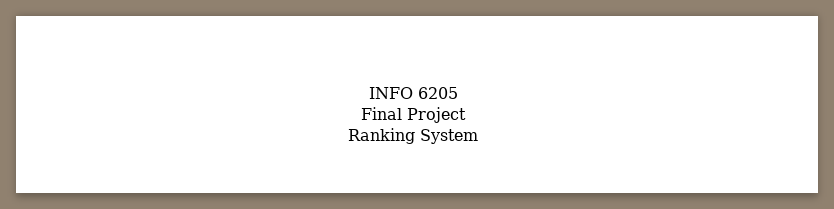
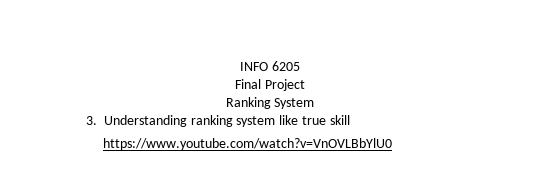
(478, 136) none -> [85,115,350,127] [102,138,392,150] // 3. Understanding ranking system like true skill // https://www.youtube.com/watch?v=VnOVLBbYlU0

